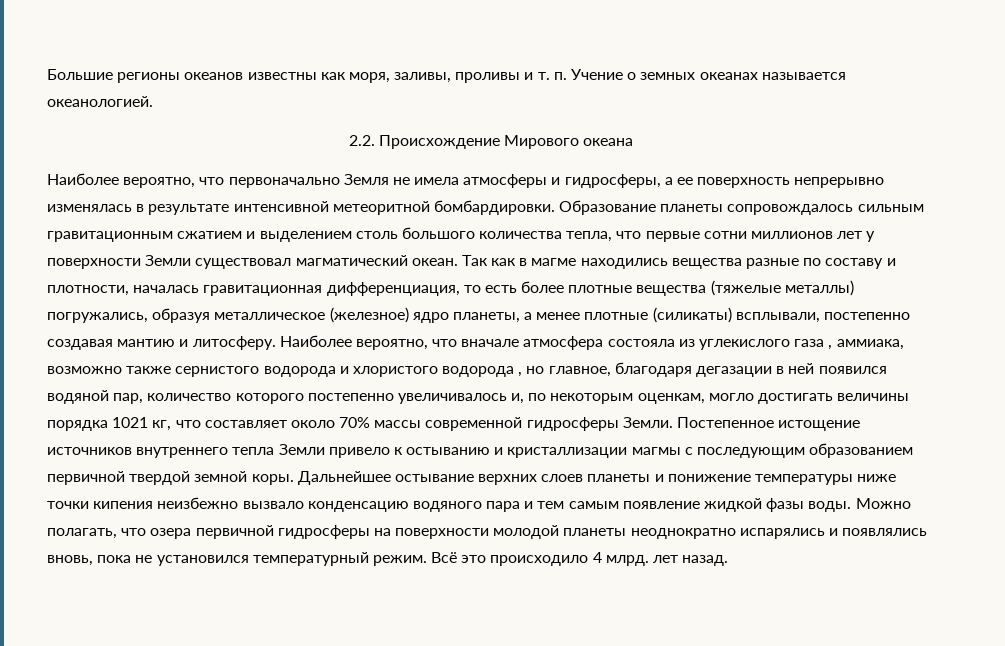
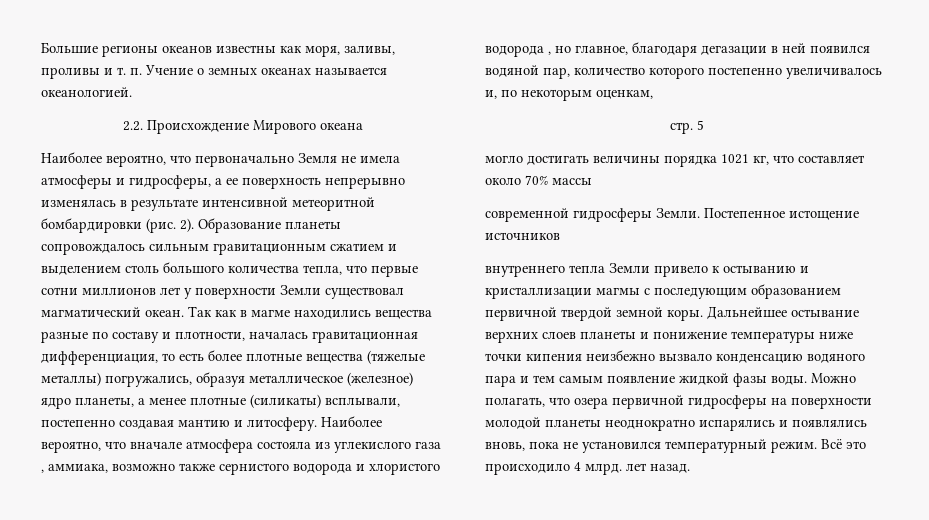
[433,200,555,215] бомбардировки. -> [41,218,194,233] бомбардировки (рис. 2).
(705, 398) none -> [669,120,704,134] // стр. 5 //
(422, 424) none -> (592, 181) //
(132, 451) none -> (560, 236) //

